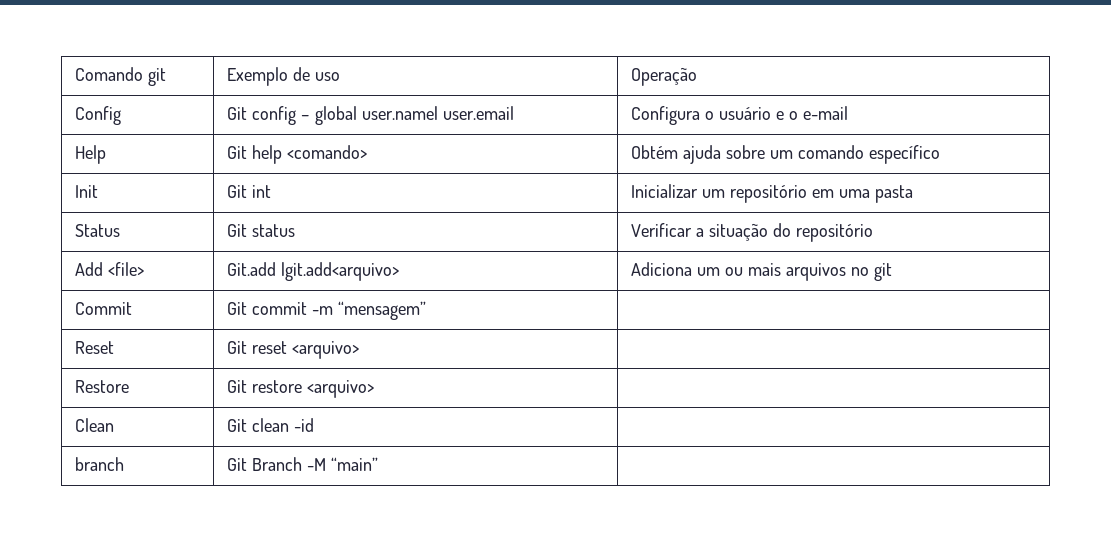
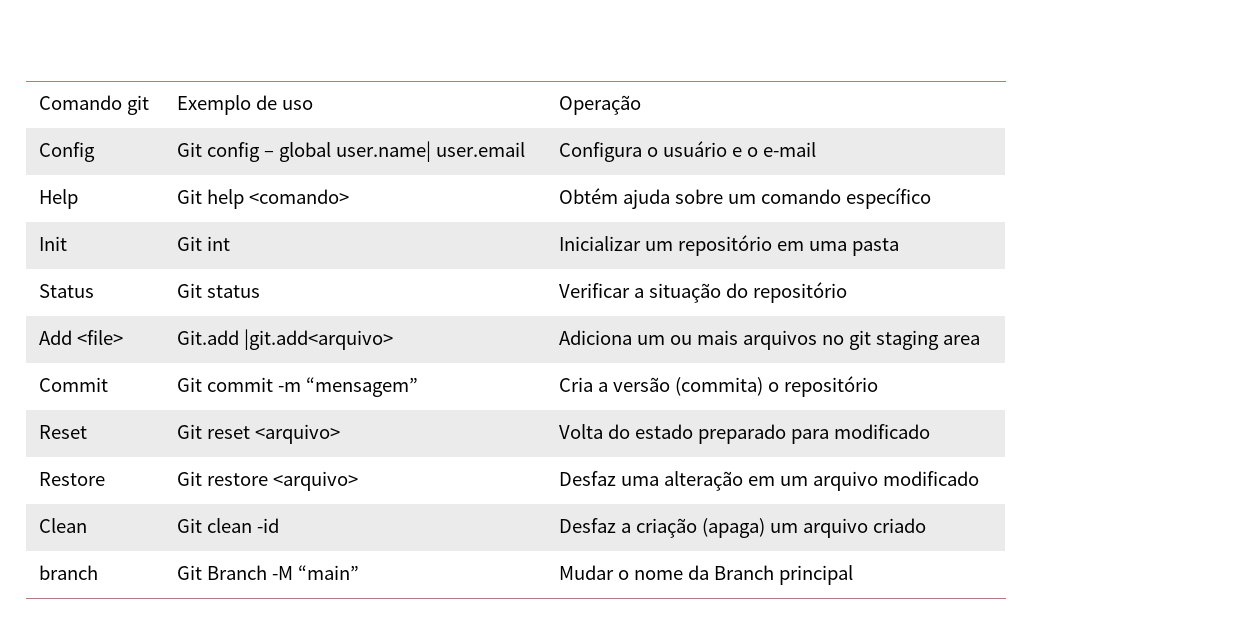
(892, 272) none -> [875,330,980,350] staging area
[75,341,115,354] [227,341,360,359] [75,380,130,393] [227,380,375,398] [75,418,115,432] [227,418,315,432] // Reset | Git reset <arquivo> | // Restore | Git restore <arquivo> | // Clean | Git clean -id | -> [558,376,878,397] [38,425,87,439] [176,424,340,444] [558,424,930,444] [38,472,105,486] [176,471,358,491] [558,471,979,491] [38,518,87,533] [176,518,279,533] [558,518,926,538] Cria a versão (commita) o repositório // Reset | Git reset <arquivo> | Volta do estado preparado para modificado // Restore | Git restore <arquivo> | Desfaz uma alteração em um arquivo modificado // Clean | Git clean -id | Desfaz a criação (apaga) um arquivo criado
(378, 464) none -> [558,565,853,585] Mudar o nome da Branch principal

